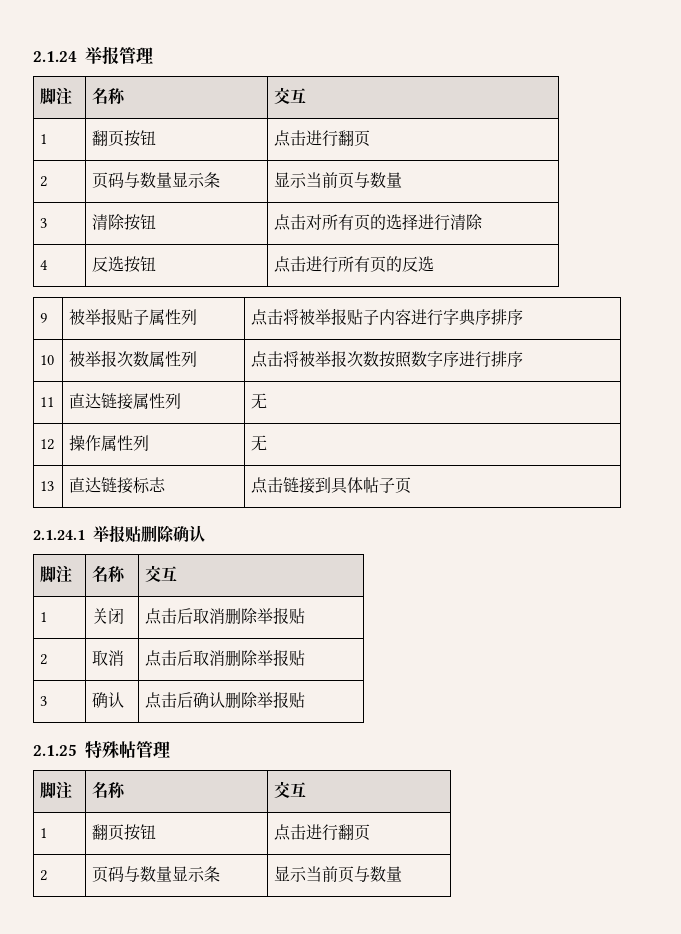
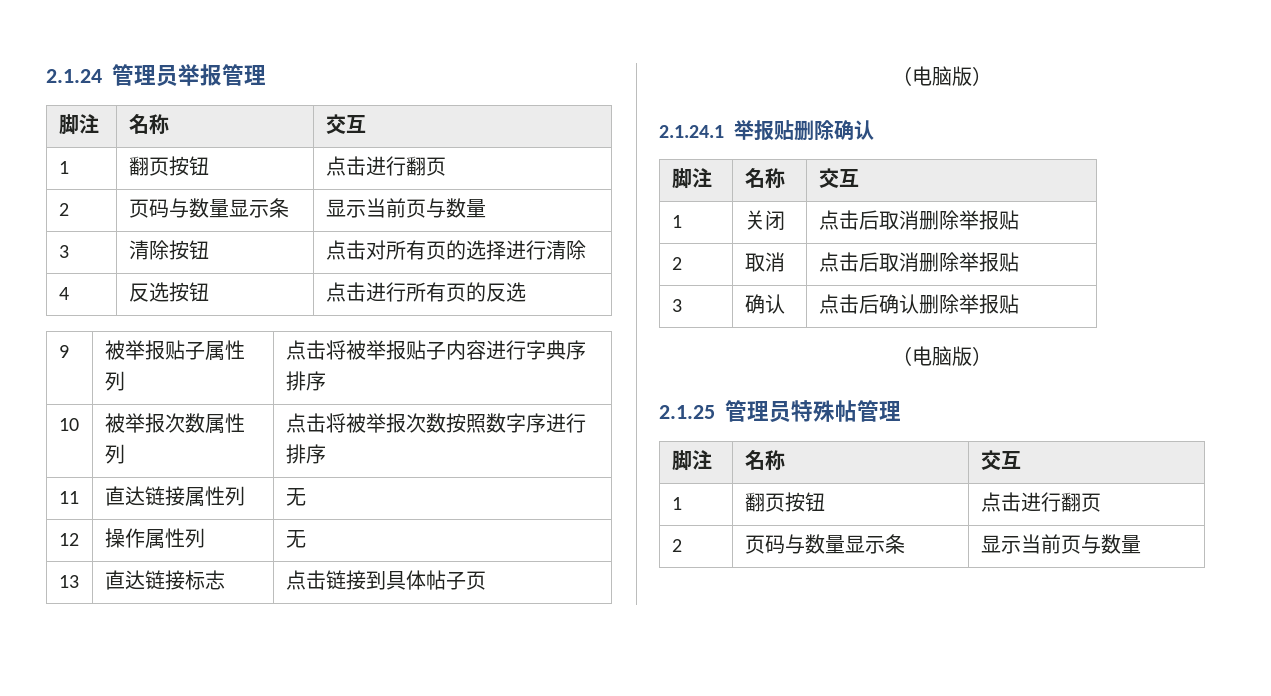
(77, 56) none -> [112,64,178,87] 管理员
(412, 485) none -> [892,66,992,86] // （电脑版）
(306, 700) none -> [892,346,992,366] // （电脑版）
(77, 750) none -> [725,400,791,423] 管理员

